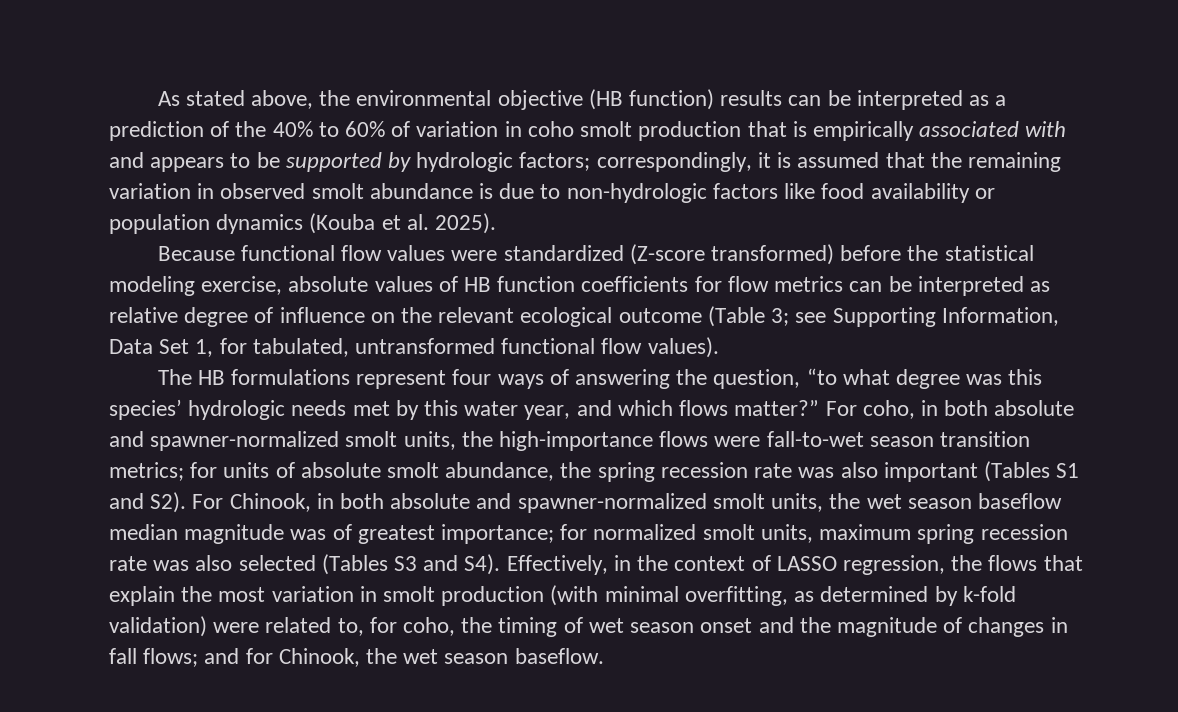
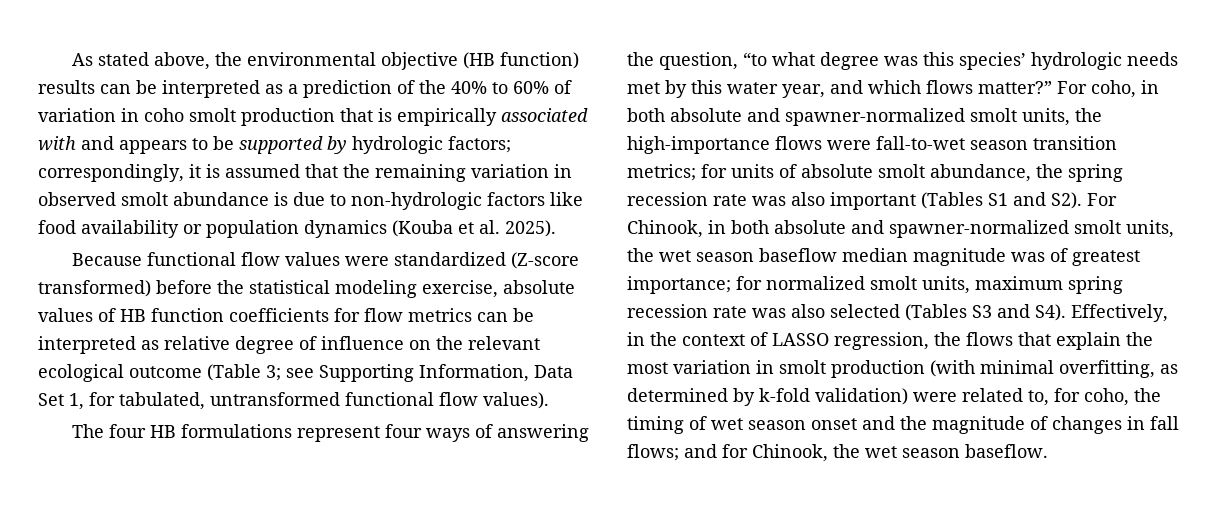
(192, 377) none -> [109,424,147,438] four

